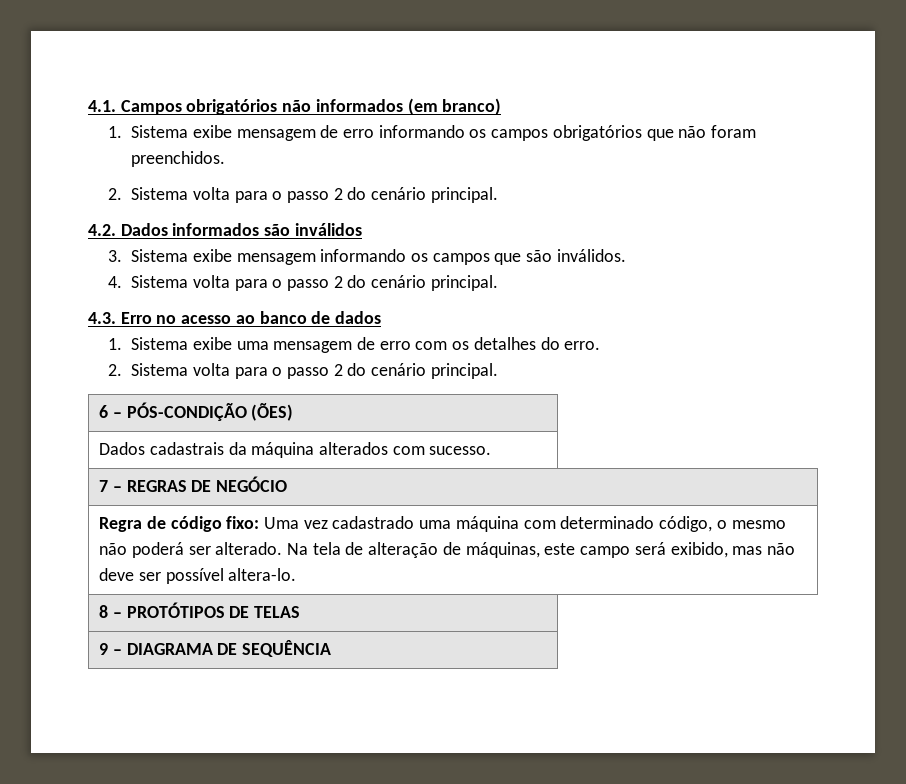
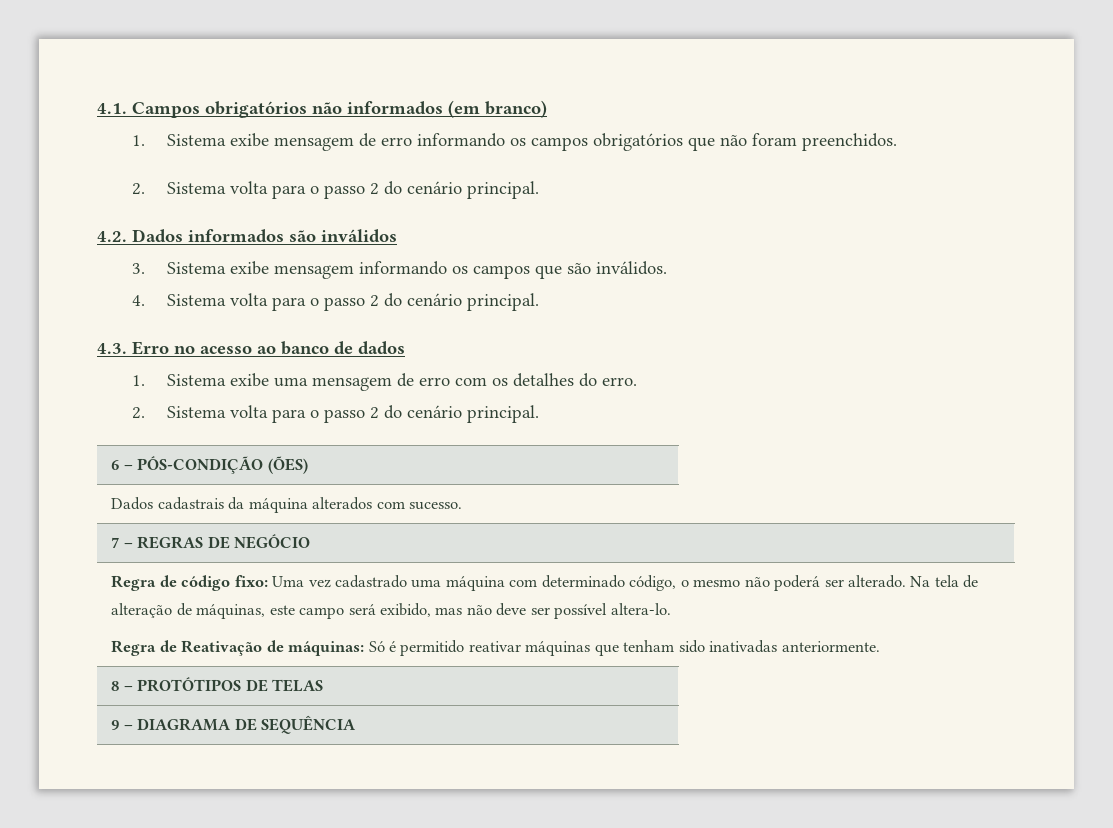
(297, 574) none -> [111,640,880,656] // Regra de Reativação de máquinas: Só é permitido reativar máquinas que tenham sido inativadas anteriormente.

